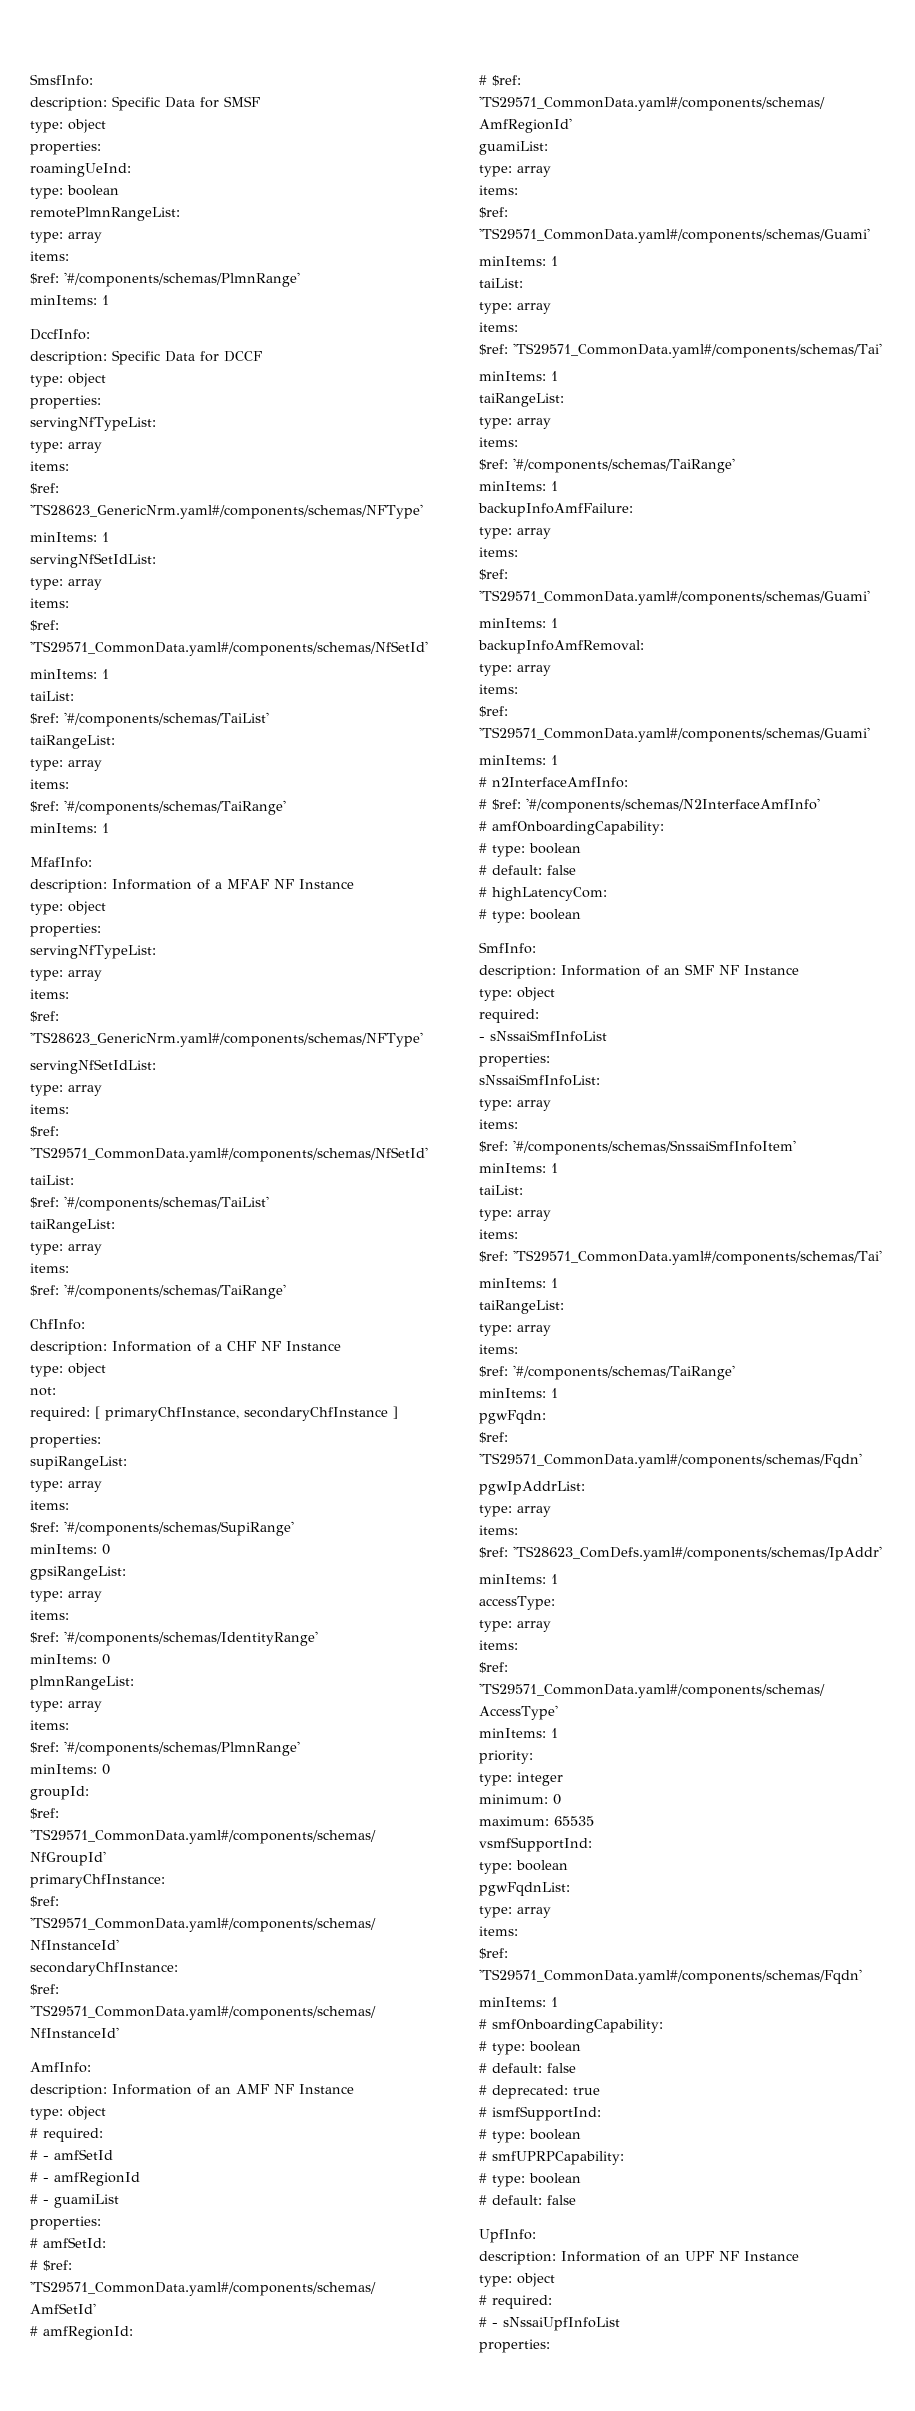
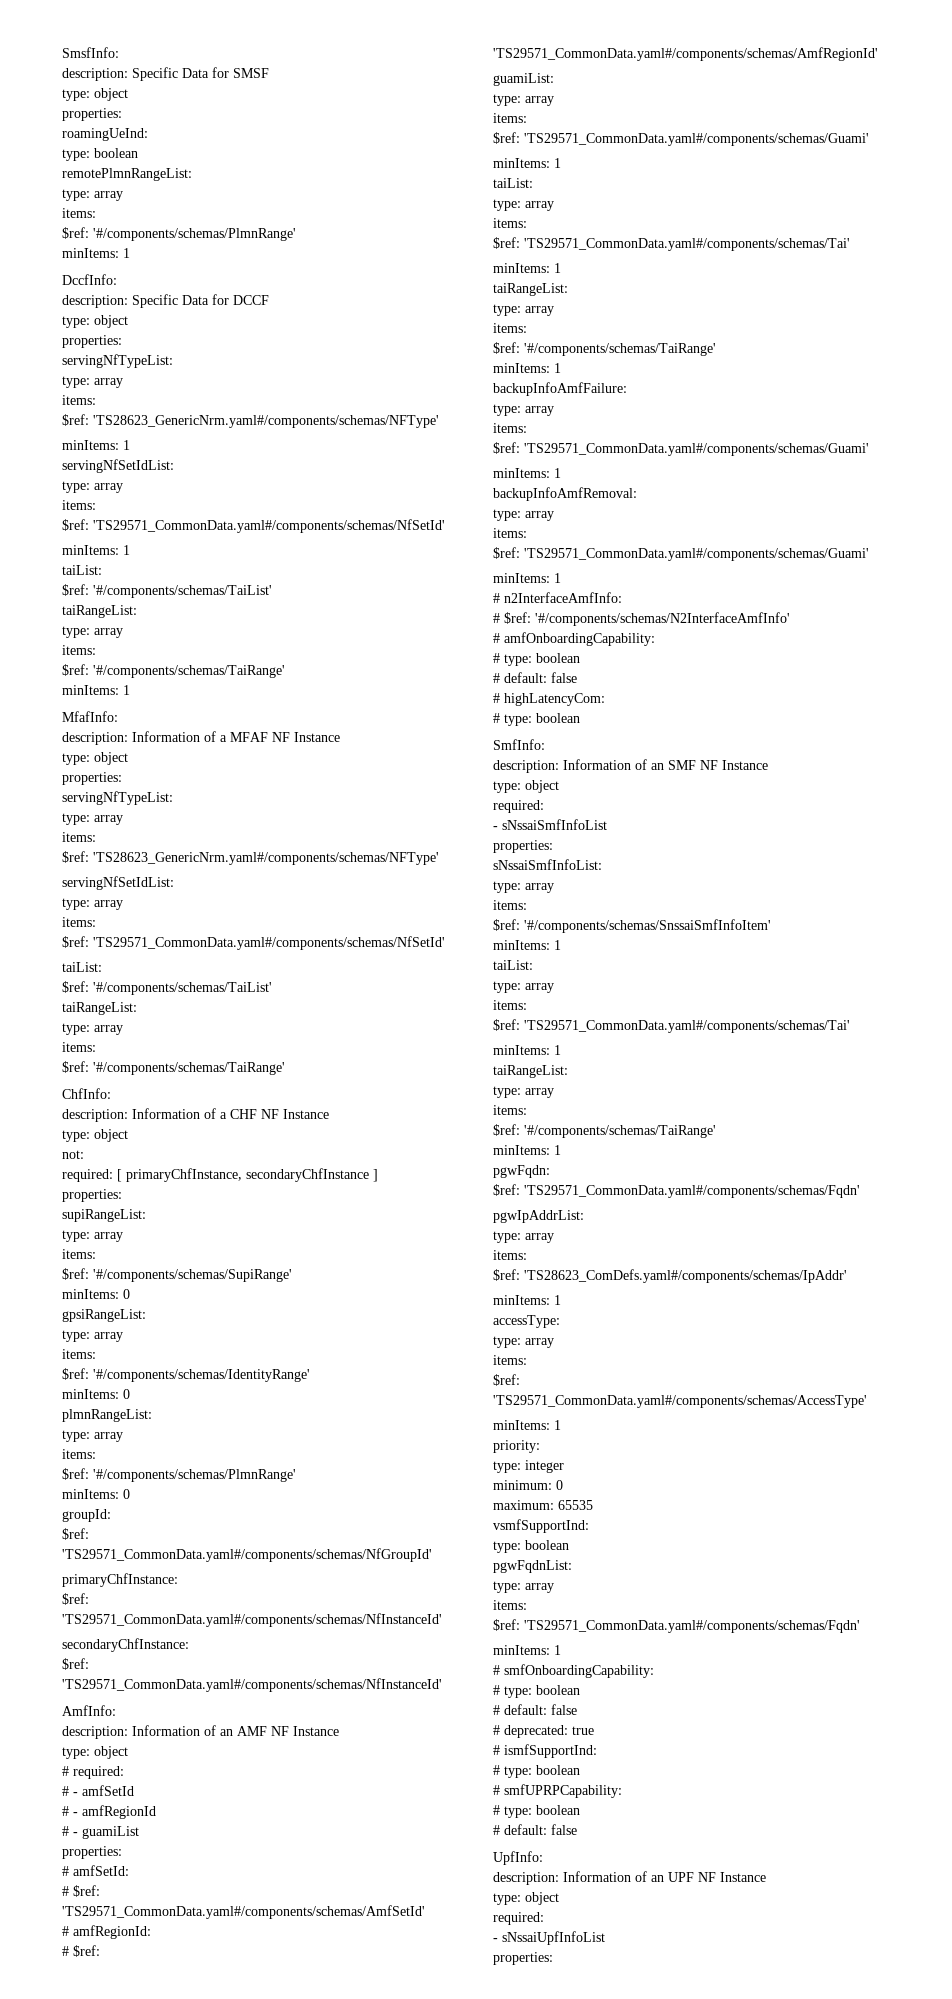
[479,2295,552,2309] [479,2317,487,2327] # required: // # -> [493,1912,544,1925] required: //

